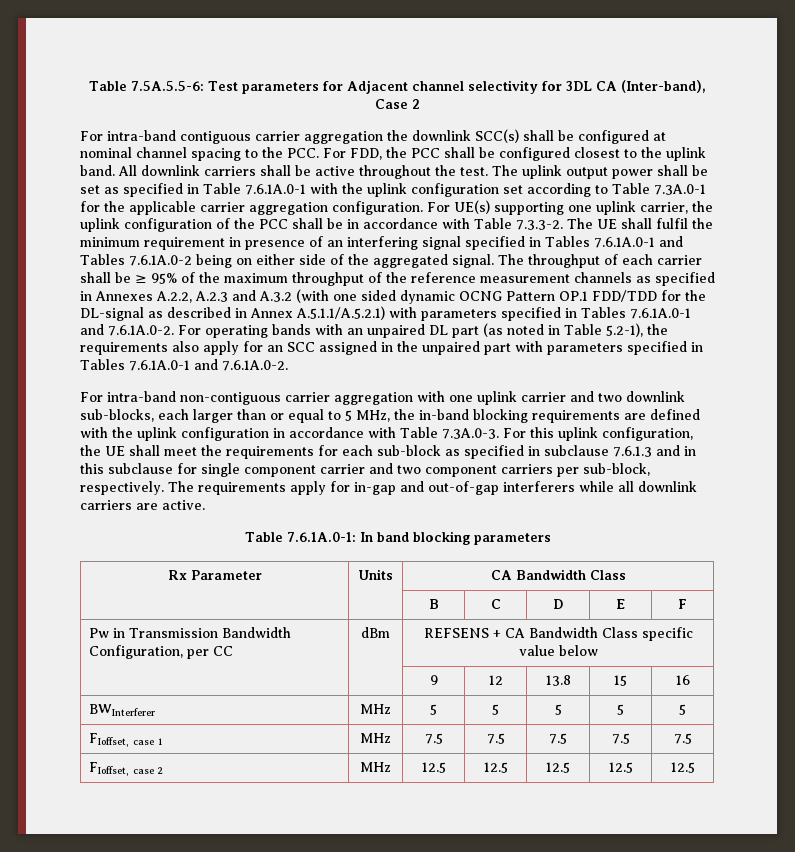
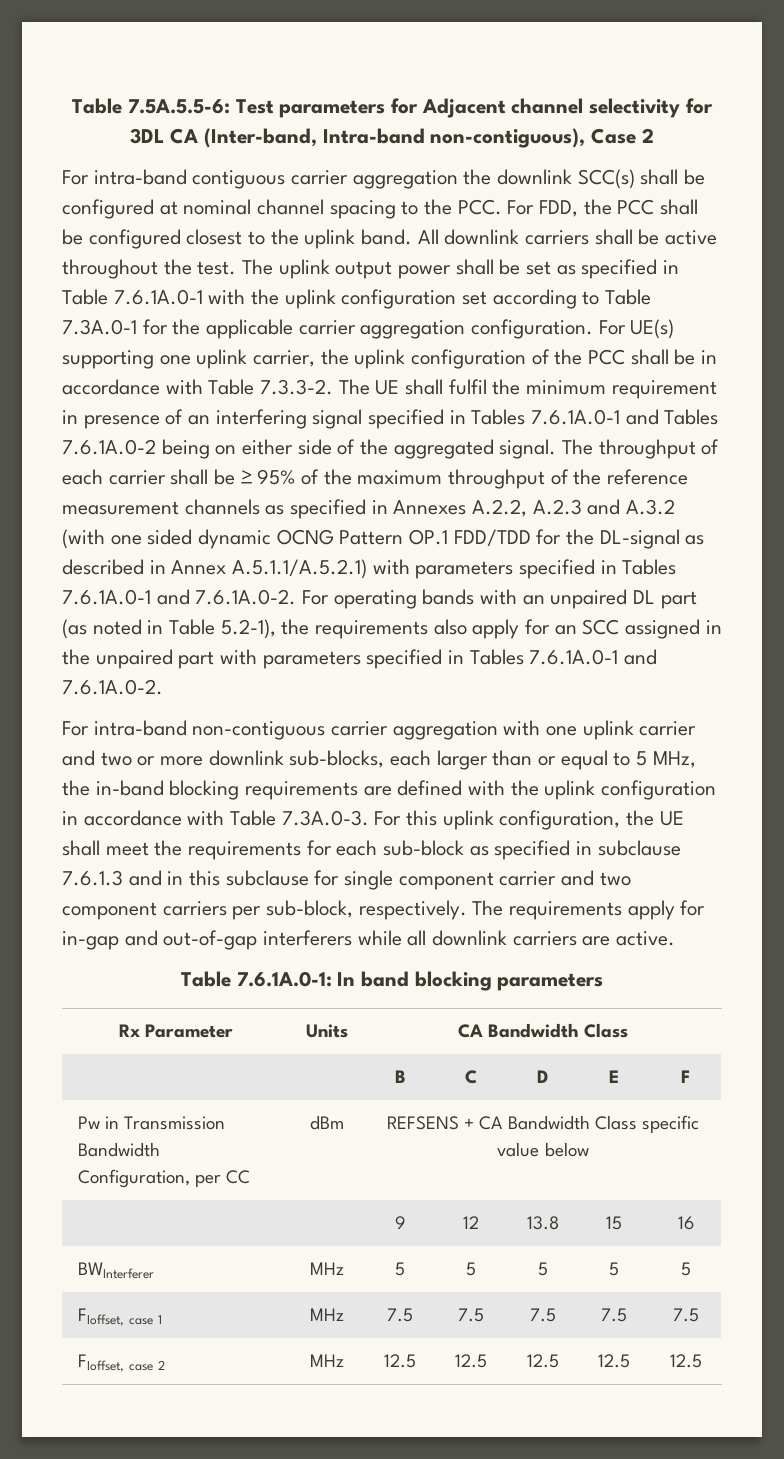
[620,80,706,93] (Inter-band), -> [203,128,586,148] (Inter-band, Intra-band non-contiguous),
(622, 397) none -> [137,756,204,766] or more

